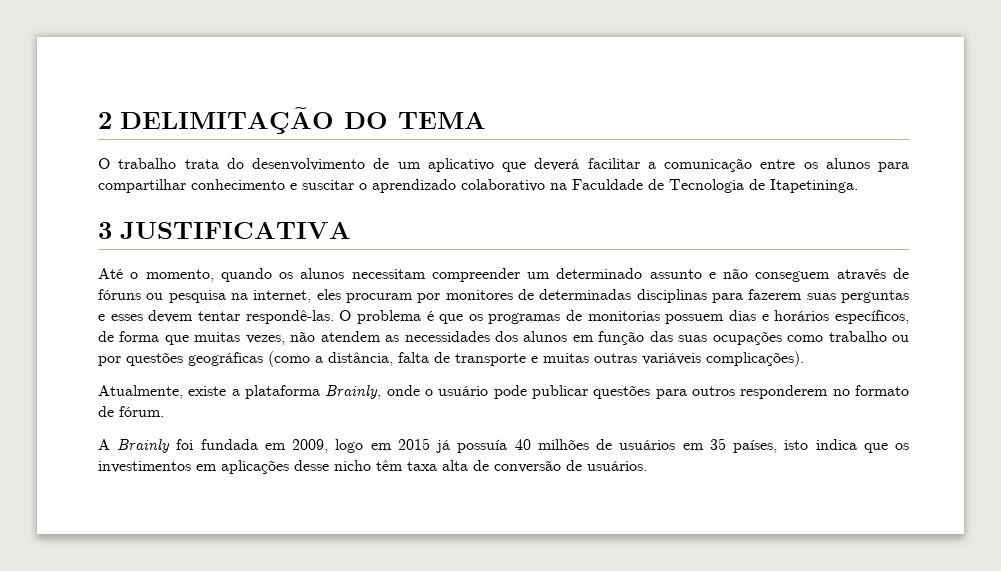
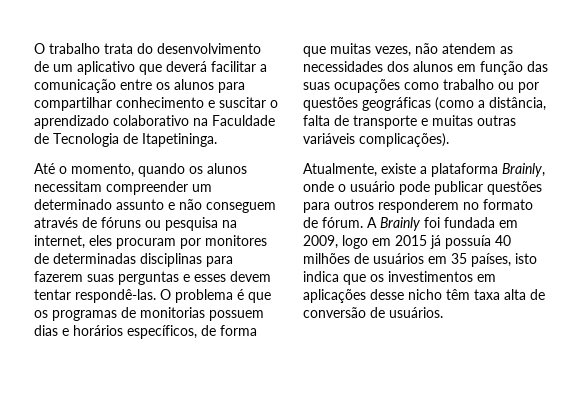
[98,107,486,134] 2 DELIMITAÇÃO DO TEMA // -> (34, 48) none
[98,222,351,239] // 3 JUSTIFICATIVA -> (217, 140) none
(164, 411) // -> (363, 222) none

